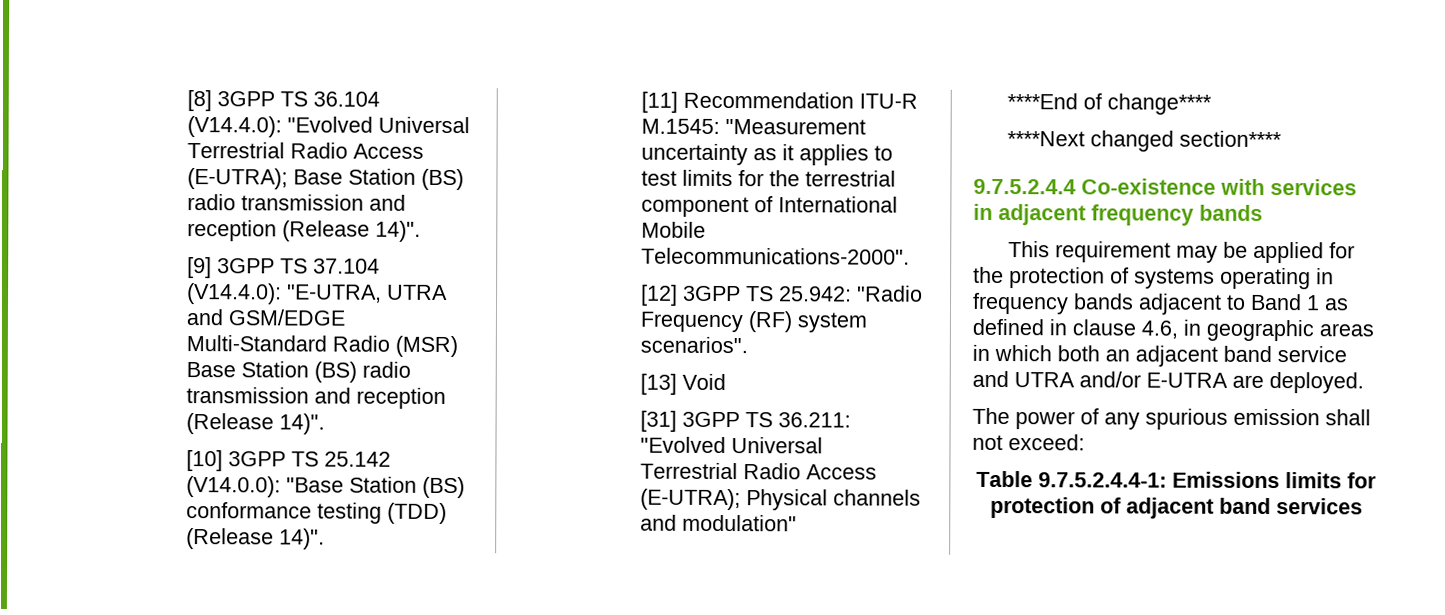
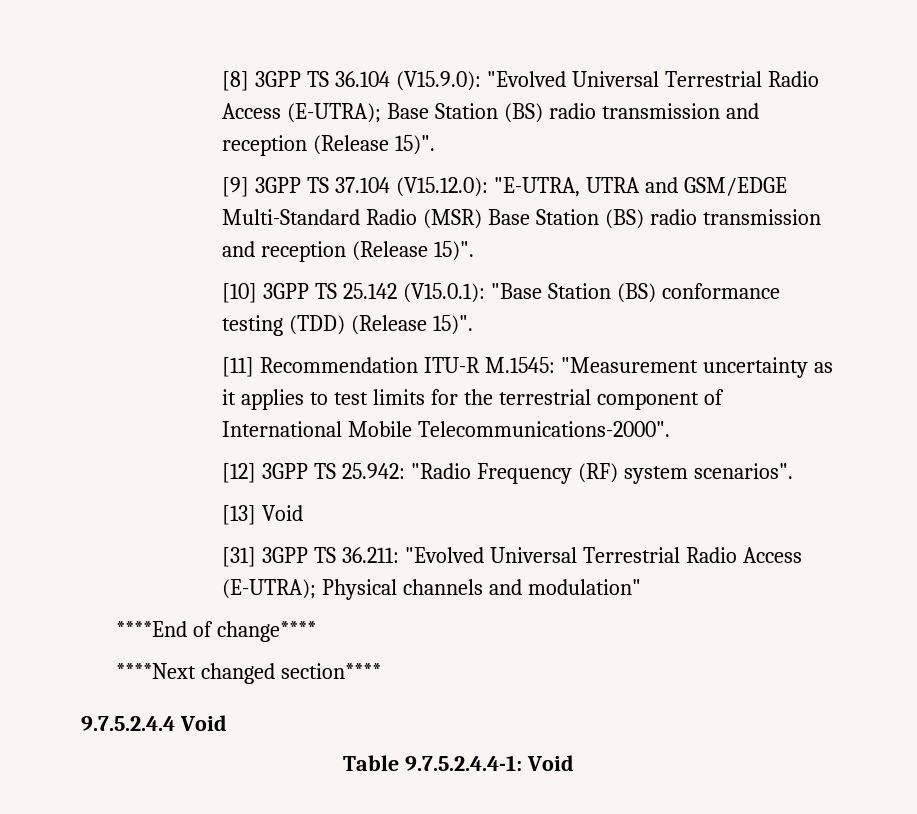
[187,116,283,138] (V14.4.0): -> [395,71,481,91] (V15.9.0):
[375,220,422,242] 14)". -> [395,135,436,155] 15)".
[187,283,283,305] (V14.4.0): -> [395,177,488,197] (V15.12.0):
[279,413,326,435] 14)". -> [434,241,475,261] 15)".
[186,476,282,498] (V14.0.0): -> [402,283,485,303] (V15.0.1):
[279,528,326,550] 14)". -> [433,315,474,335] 15)".
[1081,178,1357,196] [973,203,1263,226] [1008,241,1356,264] [973,266,1334,290] [972,292,1349,315] [972,318,1374,342] [972,344,1347,367] [972,370,1364,394] [972,407,1371,430] [972,434,1085,451] [976,470,1377,489] [989,496,1363,519] Co-existence with services in adjacent frequency bands // This requirement may be applied for the protection of systems operating in frequency bands adjacent to Band 1 as defined in clause 4.6, in geographic areas in which both an adjacent band service and UTRA and/or E-UTRA are deployed. // The power of any spurious emission shall not exceed: // Table 9.7.5.2.4.4-1: Emissions limits for protection of adjacent band services -> [179,715,227,731] [343,755,574,771] Void // Table 9.7.5.2.4.4-1: Void

